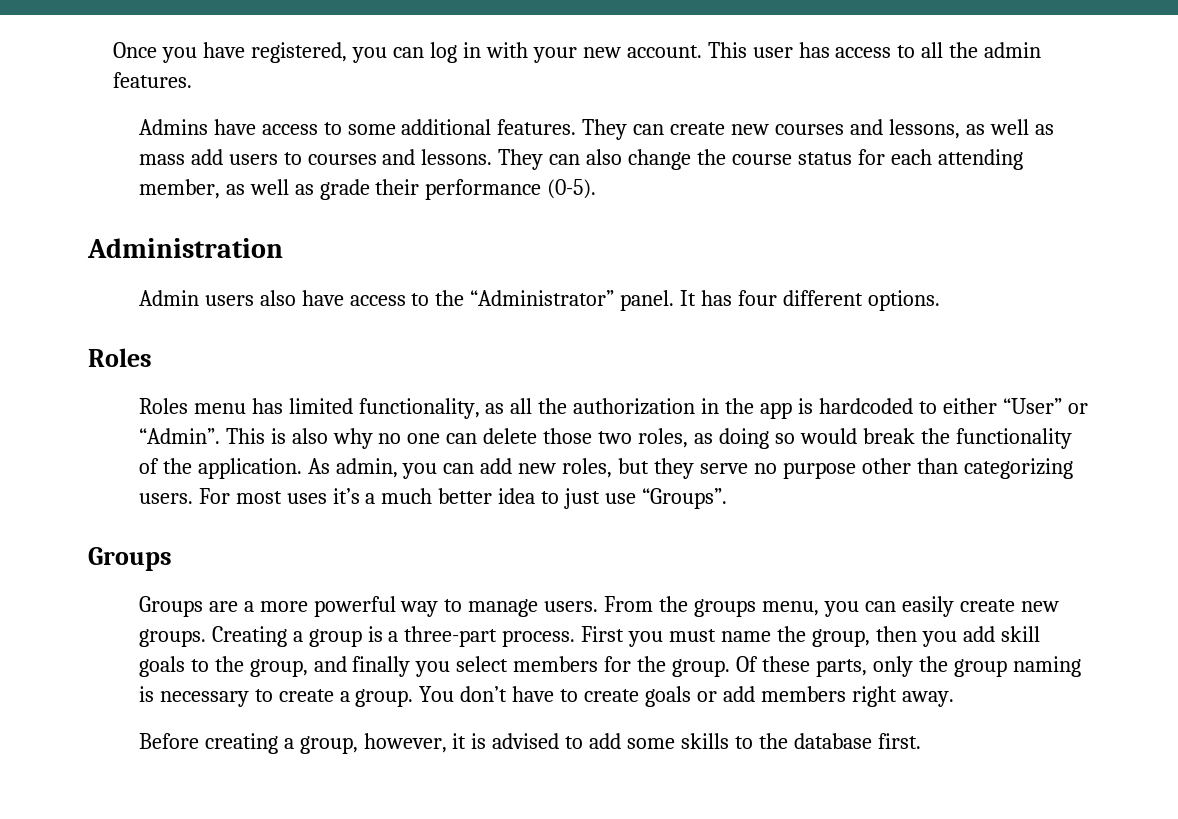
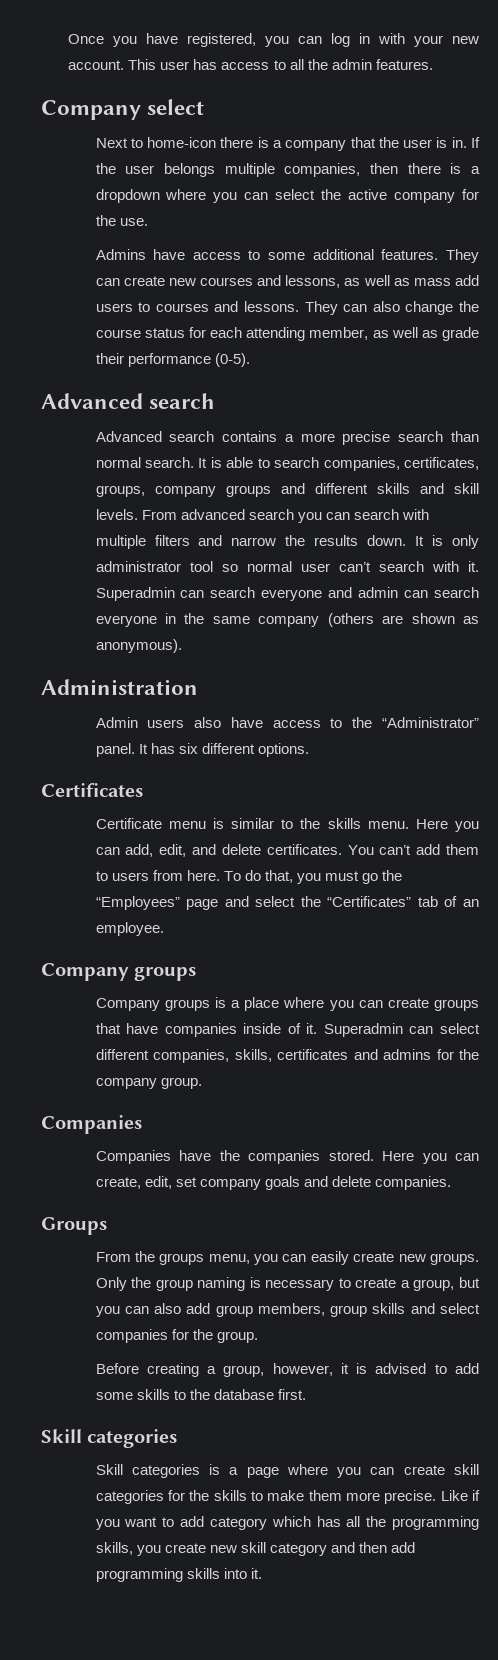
(193, 80) none -> [41,99,205,120] [95,137,481,151] [95,163,481,177] [95,189,480,203] [95,215,148,226] // Company select // Next to home-icon there is a company that the user is in. If the user belongs multiple companies, then there is a dropdown where you can select the active company for the use.
(597, 189) none -> [41,393,216,409] [95,431,480,445] [95,457,480,471] [95,483,480,497] [95,509,429,523] [95,535,479,549] [95,561,480,572] [95,587,479,601] [95,613,480,627] [95,639,182,653] // Advanced search // Advanced search contains a more precise search than normal search. It is able to search companies, certificates, groups, company groups and different skills and skill levels. From advanced search you can search with multiple filters and narrow the results down. It is only administrator tool so normal user can’t search with it. Superadmin can search everyone and admin can search everyone in the same company (others are shown as anonymous).
[738,290,778,306] four -> [178,743,198,754] six
[88,348,152,367] [138,398,1088,419] [138,428,1072,449] [138,458,1073,479] [138,488,728,509] [88,547,172,571] [138,596,599,617] Roles // Roles menu has limited functionality, as all the authorization in the app is hardcoded to either “User” or “Admin”. This is also why no one can delete those two roles, as doing so would break the functionality of the application. As admin, you can add new roles, but they serve no purpose other than categorizing users. For most uses it’s a much better idea to just use “Groups”. // Groups // Groups are a more powerful way to manage users. -> [41,783,143,797] [95,818,479,832] [95,844,480,857] [95,870,403,884] [95,896,480,910] [95,922,164,936] [41,963,197,981] [95,997,479,1011] [95,1023,481,1037] [95,1049,480,1063] [95,1077,202,1089] [41,1115,142,1134] [95,1150,480,1164] [95,1176,451,1190] [41,1217,107,1235] Certificates // Certificate menu is similar to the skills menu. Here you can add, edit, and delete certificates. You can’t add them to users from here. To do that, you must go the “Employees” page and select the “Certificates” tab of an employee. // Company groups // Company groups is a place where you can create groups that have companies inside of it. Superadmin can select different companies, skills, certificates and admins for the company group. // Companies // Companies have the companies stored. Here you can create, edit, set company goals and delete companies. // Groups //
[211,626,1040,647] [138,656,913,677] Creating a group is a three-part process. First you must name the group, then you add skill goals to the group, and finally you select members for the group. Of these parts, only -> [95,1277,127,1291] Only
[355,686,954,707] group. You don’t have to create goals or add members right away. -> [413,1277,481,1291] [95,1303,480,1317] [95,1329,258,1343] group, but you can also add group members, group skills and select companies for the group.
(921, 741) none -> [41,1429,178,1448] [95,1464,479,1478] [95,1490,481,1504] [95,1516,480,1530] [95,1542,415,1556] [95,1568,262,1582] // Skill categories // Skill categories is a page where you can create skill categories for the skills to make them more precise. Like if you want to add category which has all the programming skills, you create new skill category and then add programming skills into it.

